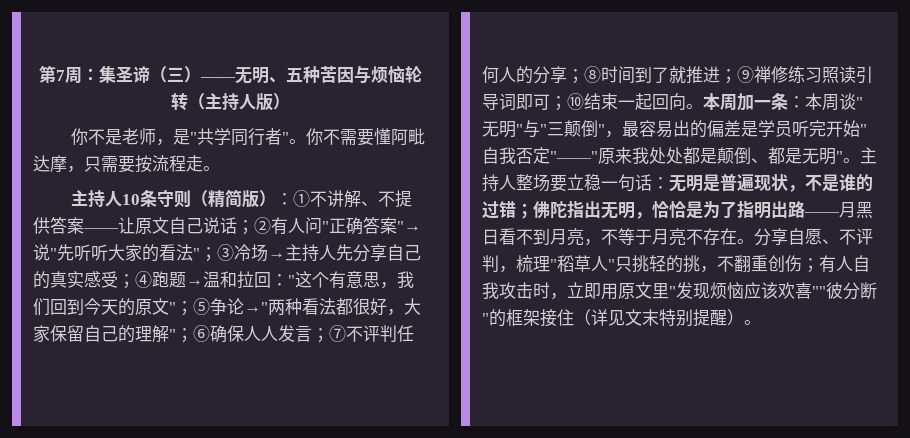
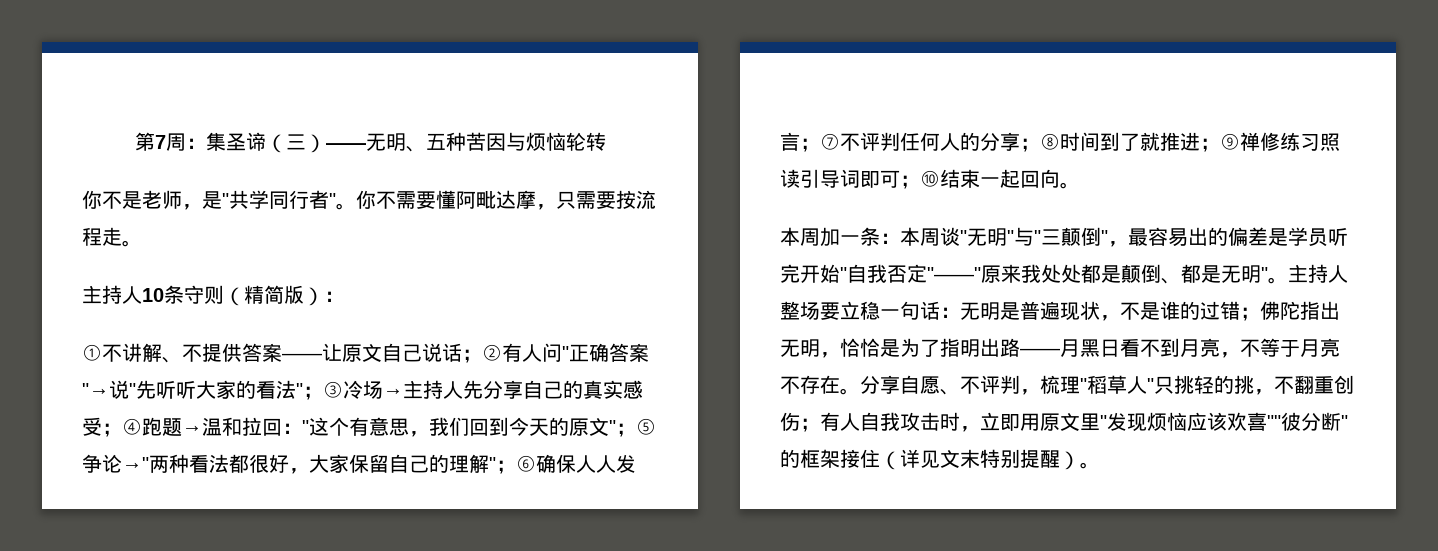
[188,93,290,111] （主持人版） -> (606, 141) none
(293, 199) none -> (344, 296) //
(703, 106) none -> (1080, 185) //

